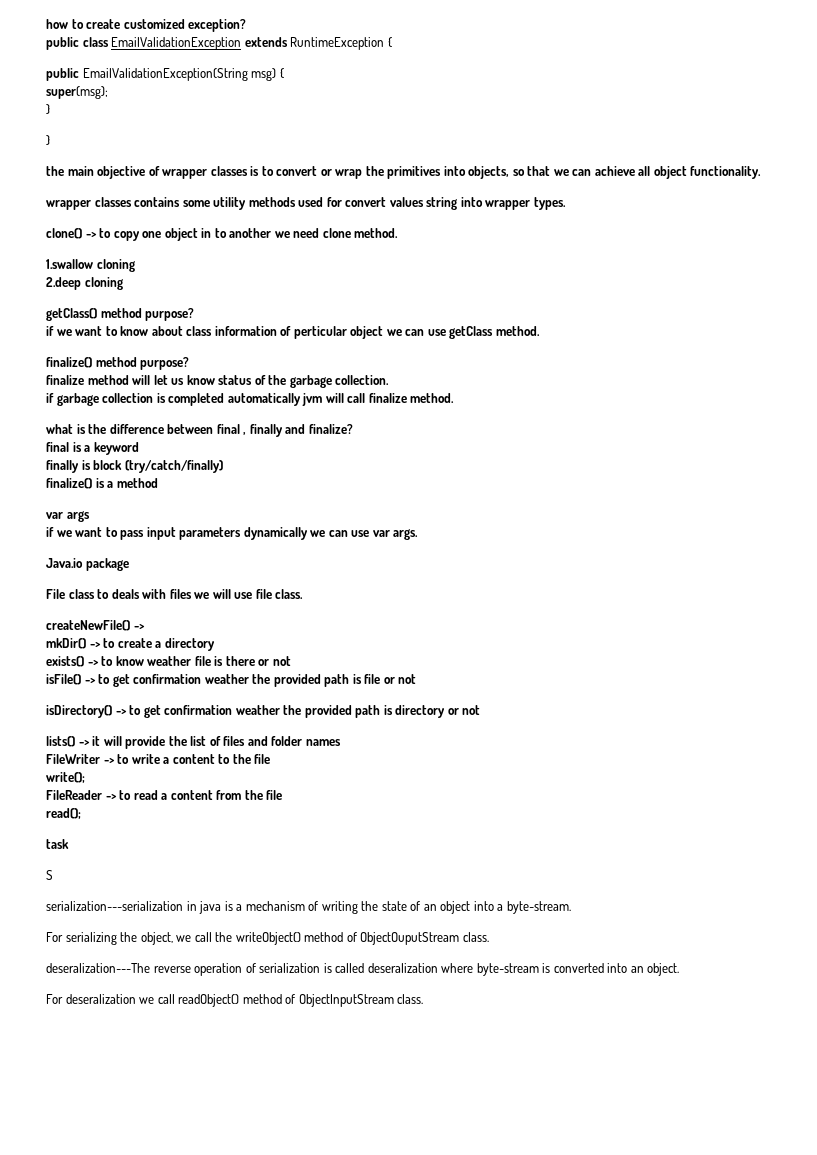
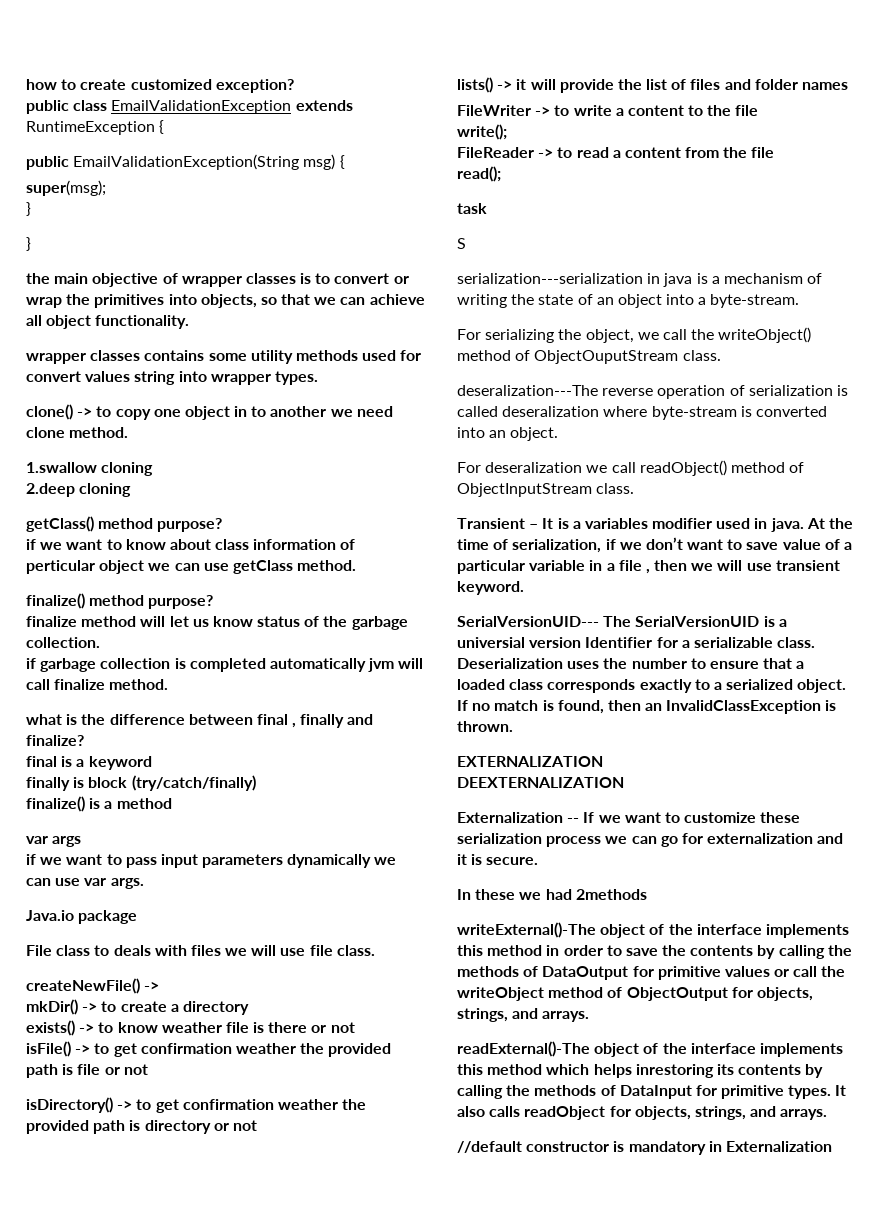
(424, 999) none -> [457,518,854,532] [457,537,853,553] [457,560,840,574] [457,581,524,595] [457,616,787,627] [457,637,816,648] [457,658,805,669] [457,679,847,693] [457,700,837,714] [457,721,513,732] [457,756,603,767] [457,777,624,788] [457,812,801,823] [457,833,844,847] [457,854,539,865] [457,889,647,900] [457,922,849,938] [457,945,852,959] [457,966,846,980] [457,987,813,1001] [457,1008,590,1022] [457,1041,843,1057] [457,1064,824,1078] [457,1085,847,1099] [457,1106,828,1120] [457,1141,832,1155] // Transient – It is a variables modifier used in java. At the time of serialization, if we don’t want to save value of a particular variable in a file , then we will use transient keyword. // SerialVersionUID--- The SerialVersionUID is a universial version Identifier for a serializable class. Deserialization uses the number to ensure that a loaded class corresponds exactly to a serialized object. If no match is found, then an InvalidClassException is thrown. // EXTERNALIZATION // DEEXTERNALIZATION // Externalization -- If we want to customize these serialization process we can go for externalization and it is secure. // In these we had 2methods // writeExternal()-The object of the interface implements this method in order to save the contents by calling the methods of DataOutput for primitive values or call the writeObject method of ObjectOutput for objects, strings, and arrays. // readExternal()-The object of the interface implements this method which helps inrestoring its contents by calling the methods of DataInput for primitive types. It also calls readObject for objects, strings, and arrays. // //default constructor is mandatory in Externalization

